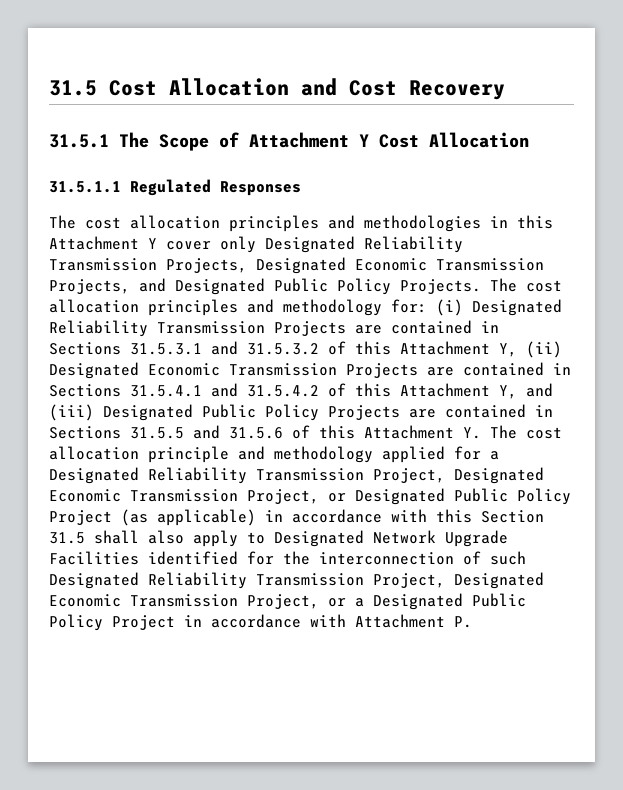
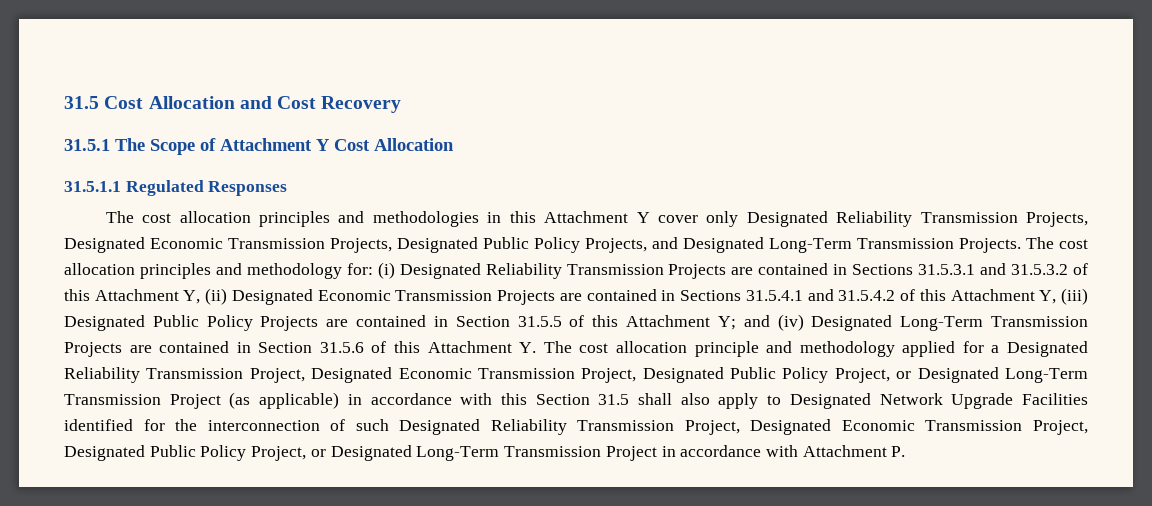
[139,278,391,295] and Designated Public Policy -> [397,237,954,253] Designated Public Policy Projects, and Designated Long-Term Transmission
[526,383,553,397] and -> (1057, 297) none
[49,425,220,439] Sections 31.5.5 and -> [455,314,1089,331] [64,341,313,357] Section 31.5.5 of this Attachment Y; and (iv) Designated Long-Term Transmission Projects are contained in Section
[328,488,571,505] or Designated Public Policy -> [642,367,1088,383] [64,394,161,405] Designated Public Policy Project, or Designated Long-Term Transmission
[328,593,526,610] [49,614,103,631] or a Designated Public Policy -> [64,445,602,461] Designated Public Policy Project, or Designated Long-Term Transmission

